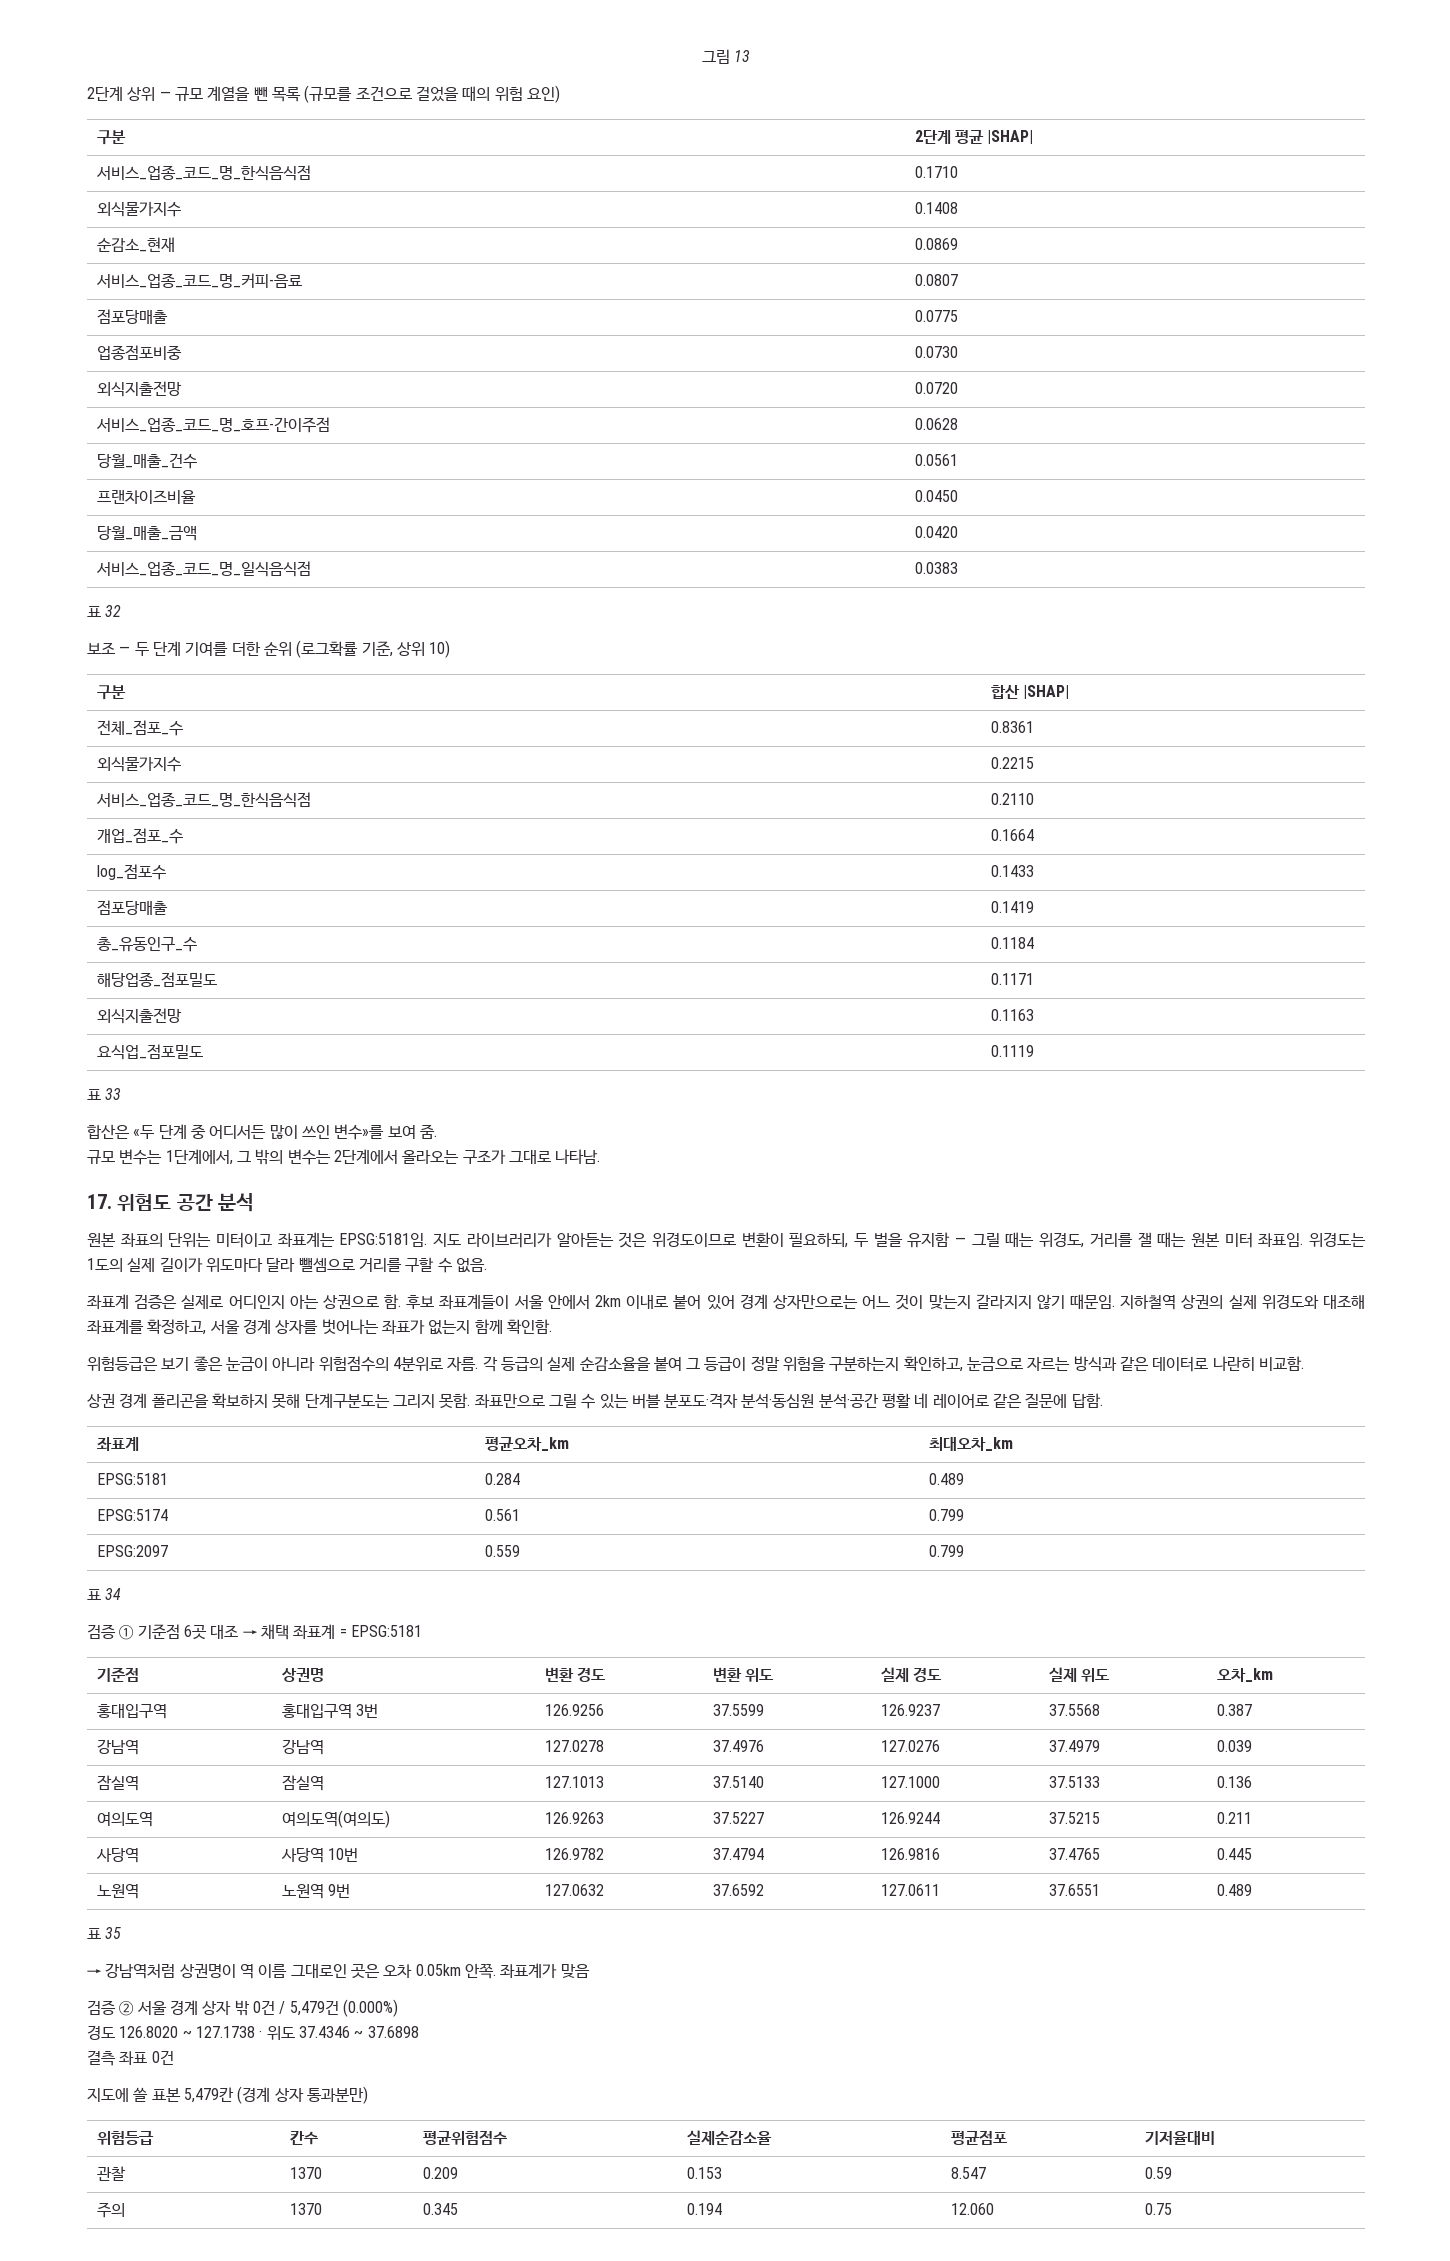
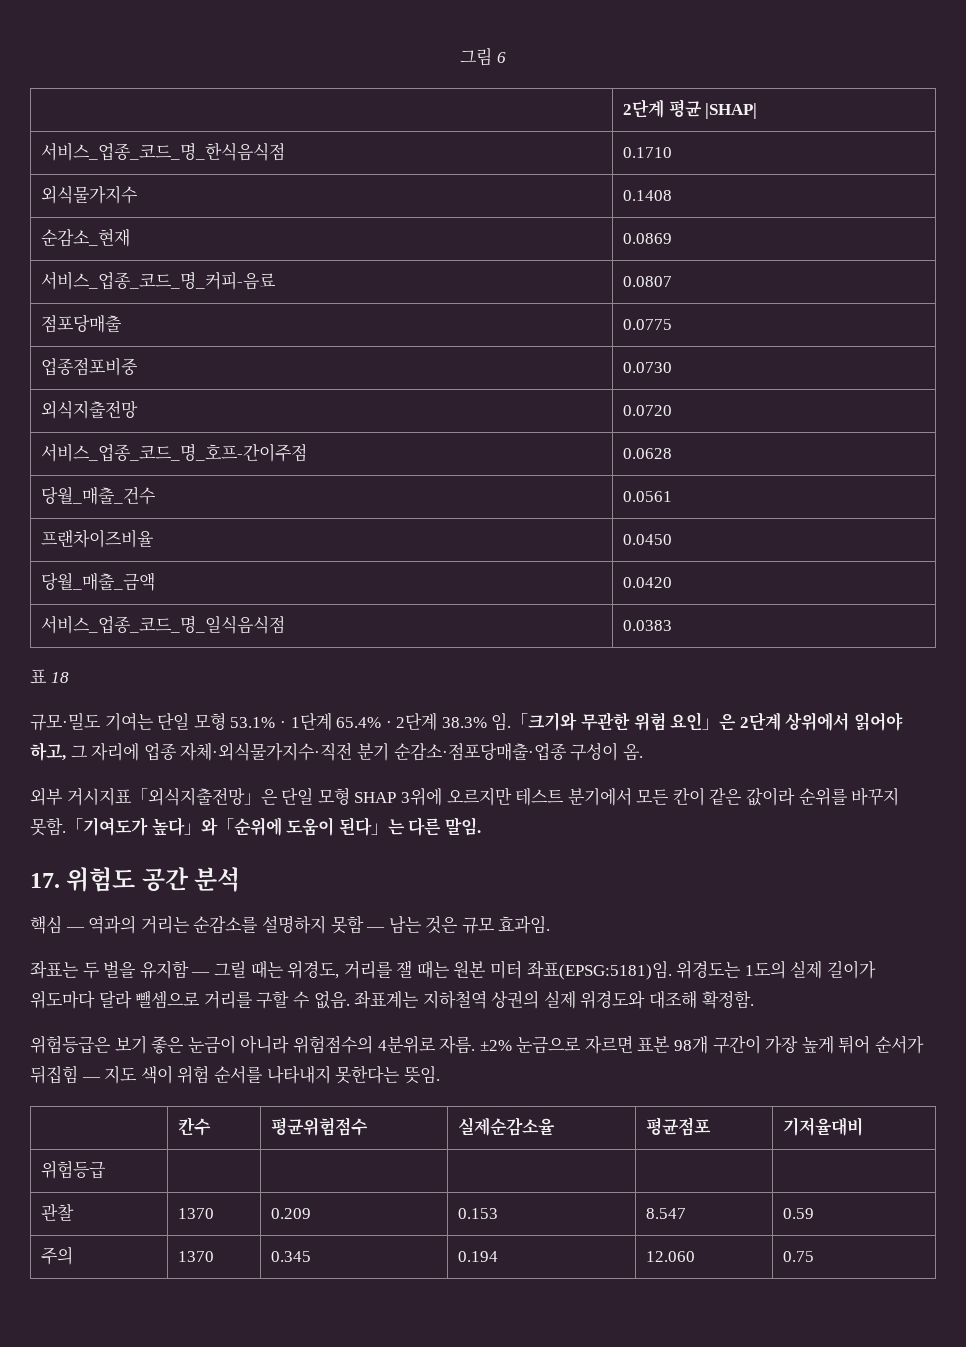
[734,50,751,62] [87,85,560,103] [96,130,126,145] 13 // 2단계 상위 — 규모 계열을 뺀 목록 (규모를 조건으로 걸었을 때의 위험 요인) // 구분 -> [496,52,506,63] 6 //
[105,605,122,617] [87,640,451,658] [96,685,126,700] [990,685,1070,699] [96,720,183,736] [990,721,1034,733] [96,757,181,772] [990,757,1034,769] [95,792,311,808] [990,793,1034,805] [96,828,183,844] [990,829,1034,841] [96,864,166,880] [990,865,1034,877] [96,900,168,915] [990,901,1034,913] [96,937,197,952] [990,937,1034,949] [96,972,217,987] [990,973,1034,985] [96,1008,182,1024] [990,1009,1034,1021] [96,1044,203,1060] [990,1045,1034,1057] [87,1088,122,1100] [87,1124,437,1140] [87,1149,601,1165] [87,1193,255,1212] [87,1232,849,1248] 32 // 보조 — 두 단계 기여를 더한 순위 (로그확률 기준, 상위 10) // 구분 | 합산 |SHAP| // 전체_점포_수 | 0.8361 // 외식물가지수 | 0.2215 // 서비스_업종_코드_명_한식음식점 | 0.2110 // 개업_점포_수 | 0.1664 // log_점포수 | 0.1433 // 점포당매출 | 0.1419 // 총_유동인구_수 | 0.1184 // 해당업종_점포밀도 | 0.1171 // 외식지출전망 | 0.1163 // 요식업_점포밀도 | 0.1119 // 표 33 // 합산은 «두 단계 중 어디서든 많이 쓰인 변수»를 보여 줌. // 규모 변수는 1단계에서, 그 밖의 변수는 2단계에서 올라오는 구조가 그대로 나타남. // 17. 위험도 공간 분석 // 원본 좌표의 단위는 미터이고 좌표계는 EPSG:5181임. 지도 라이브러리가 알아듣는 것은 위경도이므로 변환이 필요하되, -> [50,672,69,683] [30,712,904,731] [30,742,643,761] [30,787,900,806] [30,817,481,836] [30,867,241,892] [30,915,551,934] [30,960,79,979] 18 // 규모·밀도 기여는 단일 모형 53.1% · 1단계 65.4% · 2단계 38.3% 임.「크기와 무관한 위험 요인」은 2단계 상위에서 읽어야 하고, 그 자리에 업종 자체·외식물가지수·직전 분기 순감소·점포당매출·업종 구성이 옴. // 외부 거시지표「외식지출전망」은 단일 모형 SHAP 3위에 오르지만 테스트 분기에서 모든 칸이 같은 값이라 순위를 바꾸지 못함.「기여도가 높다」와「순위에 도움이 된다」는 다른 말임. // 17. 위험도 공간 분석 // 핵심 — 역과의 거리는 순감소를 설명하지 못함 — 남는 것은 규모 효과임. // 좌표는
[1258,1233,1304,1247] 좌표임. -> [526,960,672,980] 좌표(EPSG:5181)임.
[87,1294,1116,1310] // 좌표계 검증은 실제로 어디인지 아는 상권으로 함. 후보 좌표계들이 서울 안에서 2km 이내로 붙어 있어 경계 상자만으로는 어느 것이 맞는지 갈라지지 않기 때문임. -> [354,990,420,1009] 좌표계는
[87,1319,552,1335] 좌표계를 확정하고, 서울 경계 상자를 벗어나는 좌표가 없는지 함께 확인함. -> [701,990,754,1009] 확정함.
[482,1356,1305,1372] [87,1393,1103,1409] [96,1437,139,1451] [484,1437,569,1451] [928,1437,1013,1451] [96,1473,168,1485] [484,1473,520,1485] [928,1473,964,1485] [96,1509,168,1521] [484,1509,520,1521] [928,1509,964,1521] [96,1545,168,1557] [484,1545,520,1557] [928,1545,964,1557] [87,1588,122,1600] [87,1624,422,1640] [96,1667,139,1682] [280,1668,324,1682] [544,1667,607,1682] [712,1667,775,1682] [880,1667,943,1682] [1048,1667,1111,1682] [1216,1668,1273,1682] [96,1704,167,1719] [281,1704,379,1719] [544,1704,604,1716] [712,1704,764,1716] [880,1704,940,1716] [1048,1704,1100,1716] [1216,1704,1252,1716] [96,1739,139,1755] [281,1739,324,1755] [544,1740,604,1752] [712,1740,764,1752] [880,1740,940,1752] [1048,1740,1100,1752] [1216,1740,1252,1752] [96,1775,139,1791] [281,1775,324,1791] [544,1776,604,1788] [712,1776,764,1788] [880,1776,940,1788] [1048,1776,1100,1788] [1216,1776,1252,1788] [96,1812,153,1827] [281,1810,390,1828] [544,1812,604,1824] [712,1812,764,1824] [880,1812,940,1824] [1048,1812,1100,1824] [1216,1812,1252,1824] [95,1848,139,1863] [280,1848,359,1863] [544,1848,604,1860] [712,1848,764,1860] [880,1848,940,1860] [1048,1848,1100,1860] [1216,1848,1252,1860] [96,1884,139,1899] [281,1884,351,1899] [544,1884,604,1896] [712,1884,764,1896] [880,1884,940,1896] [1048,1884,1100,1896] [1216,1884,1252,1896] [87,1927,122,1939] [87,1963,590,1979] [87,1999,398,2017] [87,2025,419,2040] [87,2050,174,2066] [87,2086,368,2104] [96,2131,154,2145] 각 등급의 실제 순감소율을 붙여 그 등급이 정말 위험을 구분하는지 확인하고, 눈금으로 자르는 방식과 같은 데이터로 나란히 비교함. // 상권 경계 폴리곤을 확보하지 못해 단계구분도는 그리지 못함. 좌표만으로 그릴 수 있는 버블 분포도·격자 분석·동심원 분석·공간 평활 네 레이어로 같은 질문에 답함. // 좌표계 | 평균오차_km | 최대오차_km // EPSG:5181 | 0.284 | 0.489 // EPSG:5174 | 0.561 | 0.799 // EPSG:2097 | 0.559 | 0.799 // 표 34 // 검증 ① 기준점 6곳 대조 → 채택 좌표계 = EPSG:5181 // 기준점 | 상권명 | 변환 경도 | 변환 위도 | 실제 경도 | 실제 위도 | 오차_km // 홍대입구역 | 홍대입구역 3번 | 126.9256 | 37.5599 | 126.9237 | 37.5568 | 0.387 // 강남역 | 강남역 | 127.0278 | 37.4976 | 127.0276 | 37.4979 | 0.039 // 잠실역 | 잠실역 | 127.1013 | 37.5140 | 127.1000 | 37.5133 | 0.136 // 여의도역 | 여의도역(여의도) | 126.9263 | 37.5227 | 126.9244 | 37.5215 | 0.211 // 사당역 | 사당역 10번 | 126.9782 | 37.4794 | 126.9816 | 37.4765 | 0.445 // 노원역 | 노원역 9번 | 127.0632 | 37.6592 | 127.0611 | 37.6551 | 0.489 // 표 35 // → 강남역처럼 상권명이 역 이름 그대로인 곳은 오차 0.05km 안쪽. 좌표계가 맞음 // 검증 ② 서울 경계 상자 밖 0건 / 5,479건 (0.000%) // 경도 126.8020 ~ 127.1738 · 위도 37.4346 ~ 37.6898 // 결측 좌표 0건 // 지도에 쓸 표본 5,479칸 (경계 상자 통과분만) // 위험등급 -> [479,1035,925,1054] [30,1065,440,1084] ±2% 눈금으로 자르면 표본 98개 구간이 가장 높게 튀어 순서가 뒤집힘 — 지도 색이 위험 순서를 나타내지 못한다는 뜻임. //
(1215, 2138) none -> [41,1161,107,1179] // 위험등급 | | | | |

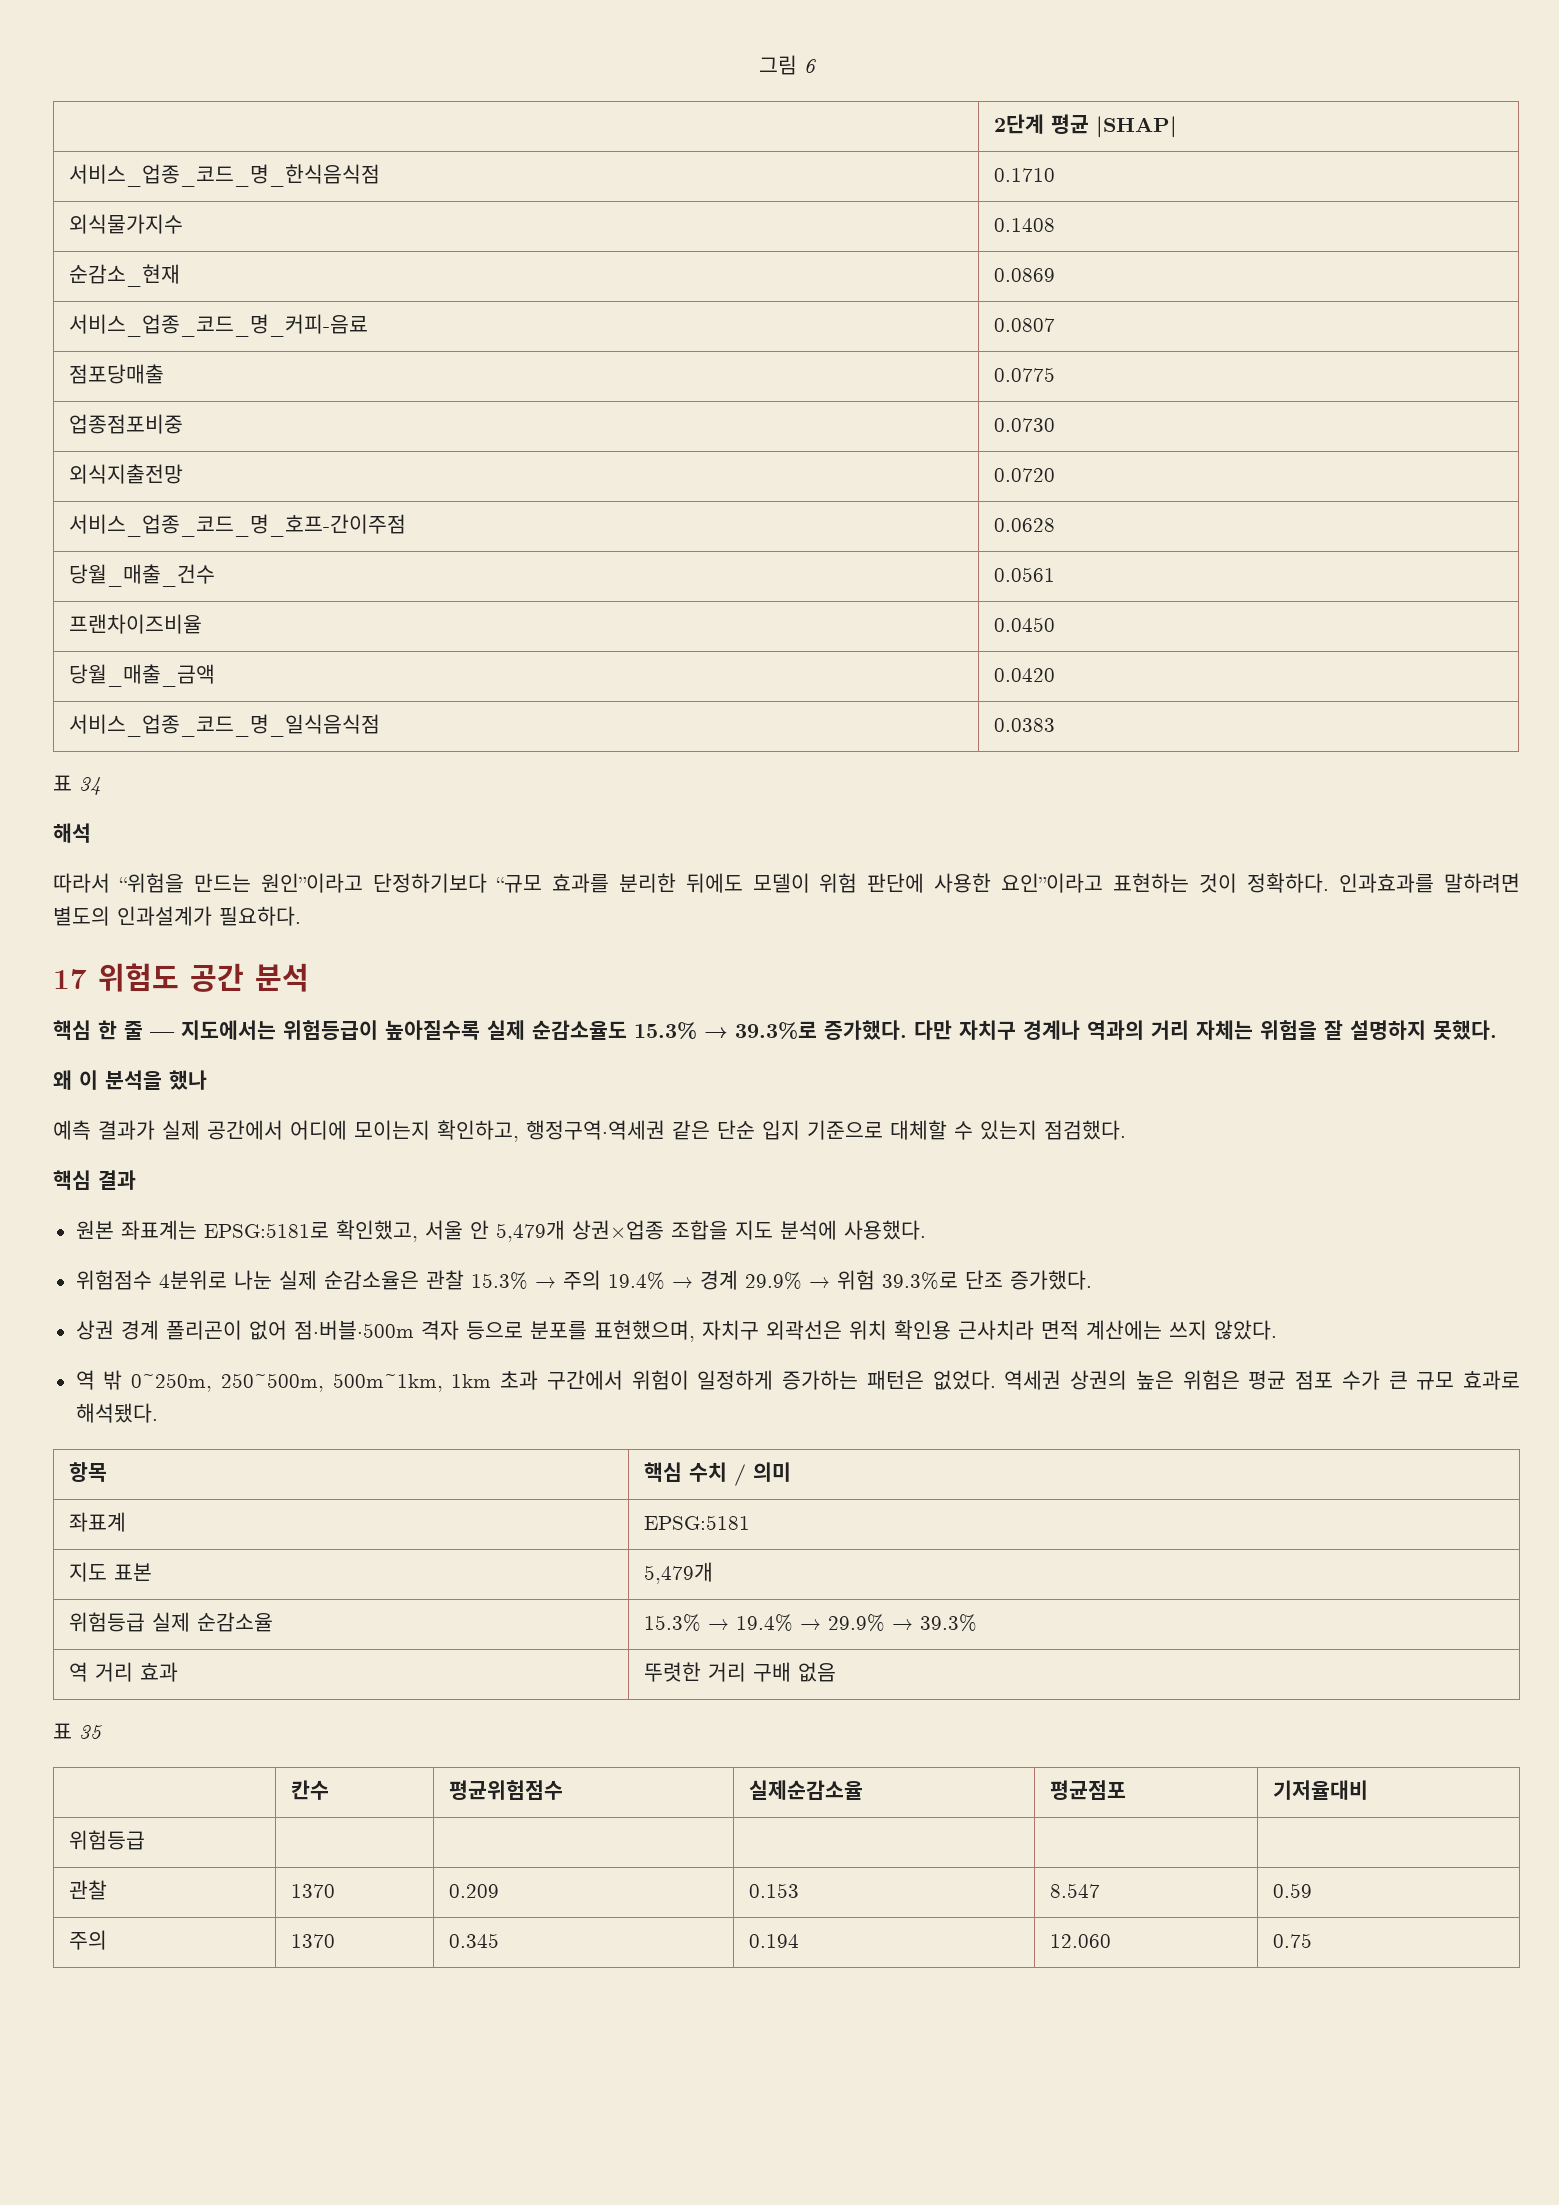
[50,672,69,683] [30,712,904,731] [30,742,643,761] [30,787,900,806] [30,817,481,836] [30,867,241,892] [30,915,551,934] [30,960,877,980] [30,990,754,1009] [30,1035,925,1054] [30,1065,440,1084] 18 // 규모·밀도 기여는 단일 모형 53.1% · 1단계 65.4% · 2단계 38.3% 임.「크기와 무관한 위험 요인」은 2단계 상위에서 읽어야 하고, 그 자리에 업종 자체·외식물가지수·직전 분기 순감소·점포당매출·업종 구성이 옴. // 외부 거시지표「외식지출전망」은 단일 모형 SHAP 3위에 오르지만 테스트 분기에서 모든 칸이 같은 값이라 순위를 바꾸지 못함.「기여도가 높다」와「순위에 도움이 된다」는 다른 말임. // 17. 위험도 공간 분석 // 핵심 — 역과의 거리는 순감소를 설명하지 못함 — 남는 것은 규모 효과임. // 좌표는 두 벌을 유지함 — 그릴 때는 위경도, 거리를 잴 때는 원본 미터 좌표(EPSG:5181)임. 위경도는 1도의 실제 길이가 위도마다 달라 뺄셈으로 거리를 구할 수 없음. 좌표계는 지하철역 상권의 실제 위경도와 대조해 확정함. // 위험등급은 보기 좋은 눈금이 아니라 위험점수의 4분위로 자름. ±2% 눈금으로 자르면 표본 98개 구간이 가장 높게 튀어 순서가 뒤집힘 — 지도 색이 위험 순서를 나타내지 못한다는 뜻임. -> [79,777,101,795] [53,823,91,843] [53,873,1520,893] [53,906,301,926] [53,963,309,992] [53,1020,1497,1040] [53,1070,207,1090] [53,1120,1126,1142] [53,1170,136,1190] [75,1220,926,1242] [75,1270,1092,1290] [75,1320,1277,1342] [75,1370,1521,1392] [75,1403,158,1423] [68,1462,107,1482] [643,1462,791,1486] [68,1512,126,1532] [643,1515,750,1530] [68,1562,152,1582] [643,1562,713,1584] [68,1612,273,1632] [643,1614,977,1632] [68,1662,178,1682] [643,1662,836,1682] [53,1723,102,1739] 34 // 해석 // 따라서 “위험을 만드는 원인”이라고 단정하기보다 “규모 효과를 분리한 뒤에도 모델이 위험 판단에 사용한 요인”이라고 표현하는 것이 정확하다. 인과효과를 말하려면 별도의 인과설계가 필요하다. // 17 위험도 공간 분석 // 핵심 한 줄 — 지도에서는 위험등급이 높아질수록 실제 순감소율도 15.3% → 39.3%로 증가했다. 다만 자치구 경계나 역과의 거리 자체는 위험을 잘 설명하지 못했다. // 왜 이 분석을 했나 // 예측 결과가 실제 공간에서 어디에 모이는지 확인하고, 행정구역·역세권 같은 단순 입지 기준으로 대체할 수 있는지 점검했다. // 핵심 결과 // 원본 좌표계는 EPSG:5181로 확인했고, 서울 안 5,479개 상권×업종 조합을 지도 분석에 사용했다. // 위험점수 4분위로 나눈 실제 순감소율은 관찰 15.3% → 주의 19.4% → 경계 29.9% → 위험 39.3%로 단조 증가했다. // 상권 경계 폴리곤이 없어 점·버블·500m 격자 등으로 분포를 표현했으며, 자치구 외곽선은 위치 확인용 근사치라 면적 계산에는 쓰지 않았다. // 역 밖 0~250m, 250~500m, 500m~1km, 1km 초과 구간에서 위험이 일정하게 증가하는 패턴은 없었다. 역세권 상권의 높은 위험은 평균 점포 수가 큰 규모 효과로 해석됐다. // 항목 | 핵심 수치 / 의미 // 좌표계 | EPSG:5181 // 지도 표본 | 5,479개 // 위험등급 실제 순감소율 | 15.3% → 19.4% → 29.9% → 39.3% // 역 거리 효과 | 뚜렷한 거리 구배 없음 // 표 35

